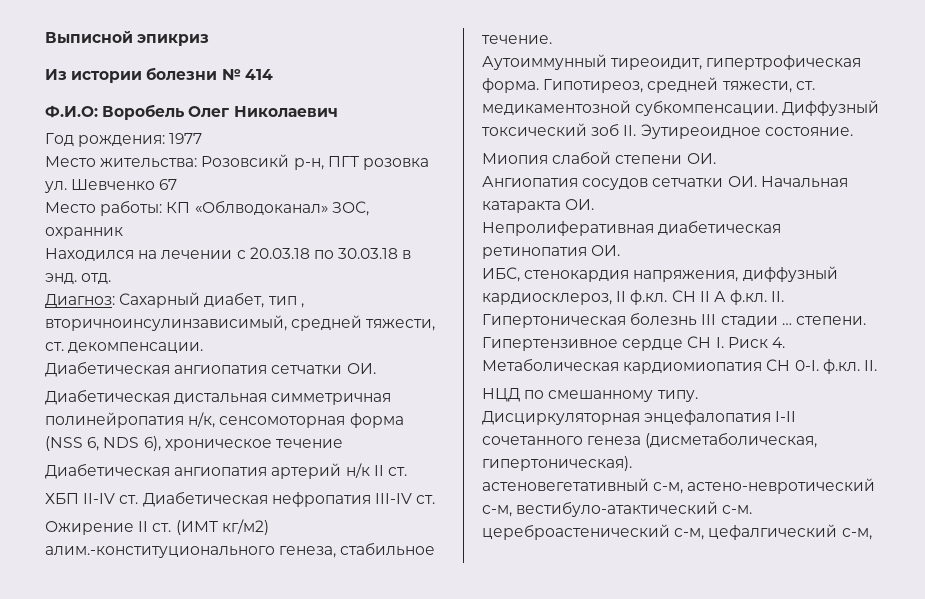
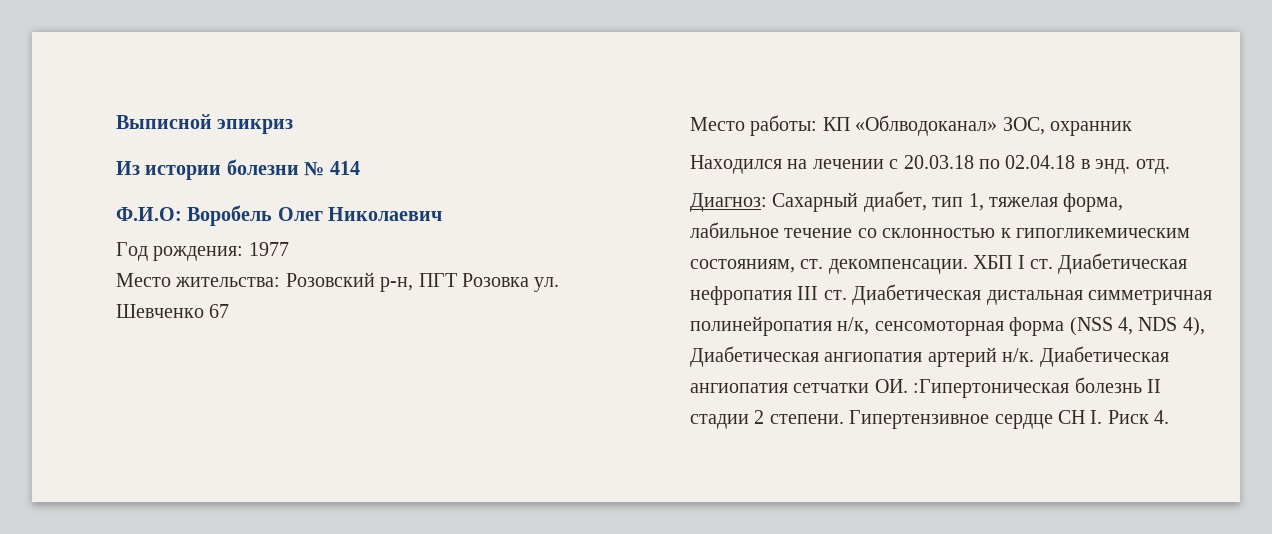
[201,154,290,167] Розовсикй -> [285,272,375,287] Розовский
[362,158,429,170] розовка -> [461,273,529,287] Розовка
[338,248,399,259] 30.03.18 -> [1005,155,1076,169] 02.04.18
[300,303,304,308] [45,315,436,331] [45,342,204,353] [45,361,376,377] , вторичноинсулинзависимый, средней тяжести, ст. декомпенсации. // Диабетическая ангиопатия сетчатки ОИ. // -> [968,193,1124,212] [690,222,1190,238] [690,253,1188,274] [690,286,847,305] 1, тяжелая форма, лабильное течение со склонностью к гипогликемическим состояниям, ст. декомпенсации. ХБП I ст. Диабетическая нефропатия III ст.
[87,436,343,451] [45,463,407,479] [45,491,436,507] [45,519,269,535] [45,542,436,558] [482,35,552,44] [482,54,862,70] [482,77,815,93] [482,100,880,116] [482,123,853,139] [482,151,716,164] [482,176,848,190] [482,199,595,213] [482,220,782,236] [482,245,621,259] [482,266,838,282] [482,290,785,305] [482,312,792,328] 6, NDS 6), хроническое течение // Диабетическая ангиопатия артерий н/к II ст. // ХБП II-IV ст. Диабетическая нефропатия III-IV ст. // Ожирение II ст. (ИМТ кг/м2) алим.-конституционального генеза, стабильное течение. // Аутоиммунный тиреоидит, гипертрофическая форма. Гипотиреоз, средней тяжести, ст. медикаментозной субкомпенсации. Диффузный токсический зоб II. Эутиреоидное состояние. // Миопия слабой степени ОИ. // Ангиопатия сосудов сетчатки ОИ. Начальная катаракта ОИ. // Непролиферативная диабетическая ретинопатия ОИ. // ИБС, стенокардия напряжения, диффузный кардиосклероз, II ф.кл. СН II А ф.кл. II. Гипертоническая болезнь III стадии … -> [1118,317,1205,336] [690,346,1169,367] [690,377,1161,398] [690,410,765,429] 4, NDS 4), Диабетическая ангиопатия артерий н/к. Диабетическая ангиопатия сетчатки ОИ. :Гипертоническая болезнь II стадии 2
[482,358,877,374] [482,388,698,402] [482,410,797,425] [482,432,818,448] [482,456,632,471] [482,478,876,494] [482,501,753,517] [482,524,872,540] Метаболическая кардиомиопатия СН 0-I. ф.кл. II. // НЦД по смешанному типу. // Дисциркуляторная энцефалопатия I-II сочетанного генеза (дисметаболическая, гипертоническая). // астеновегетативный с-м, астено-невротический с-м, вестибуло-атактический с-м. цереброастенический с-м, цефалгический с-м, -> (1170, 417) none

